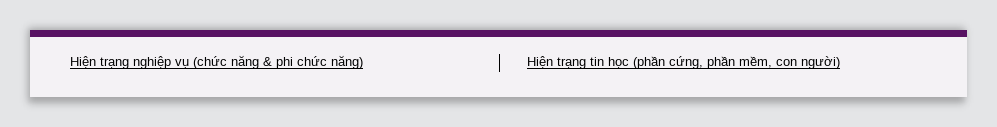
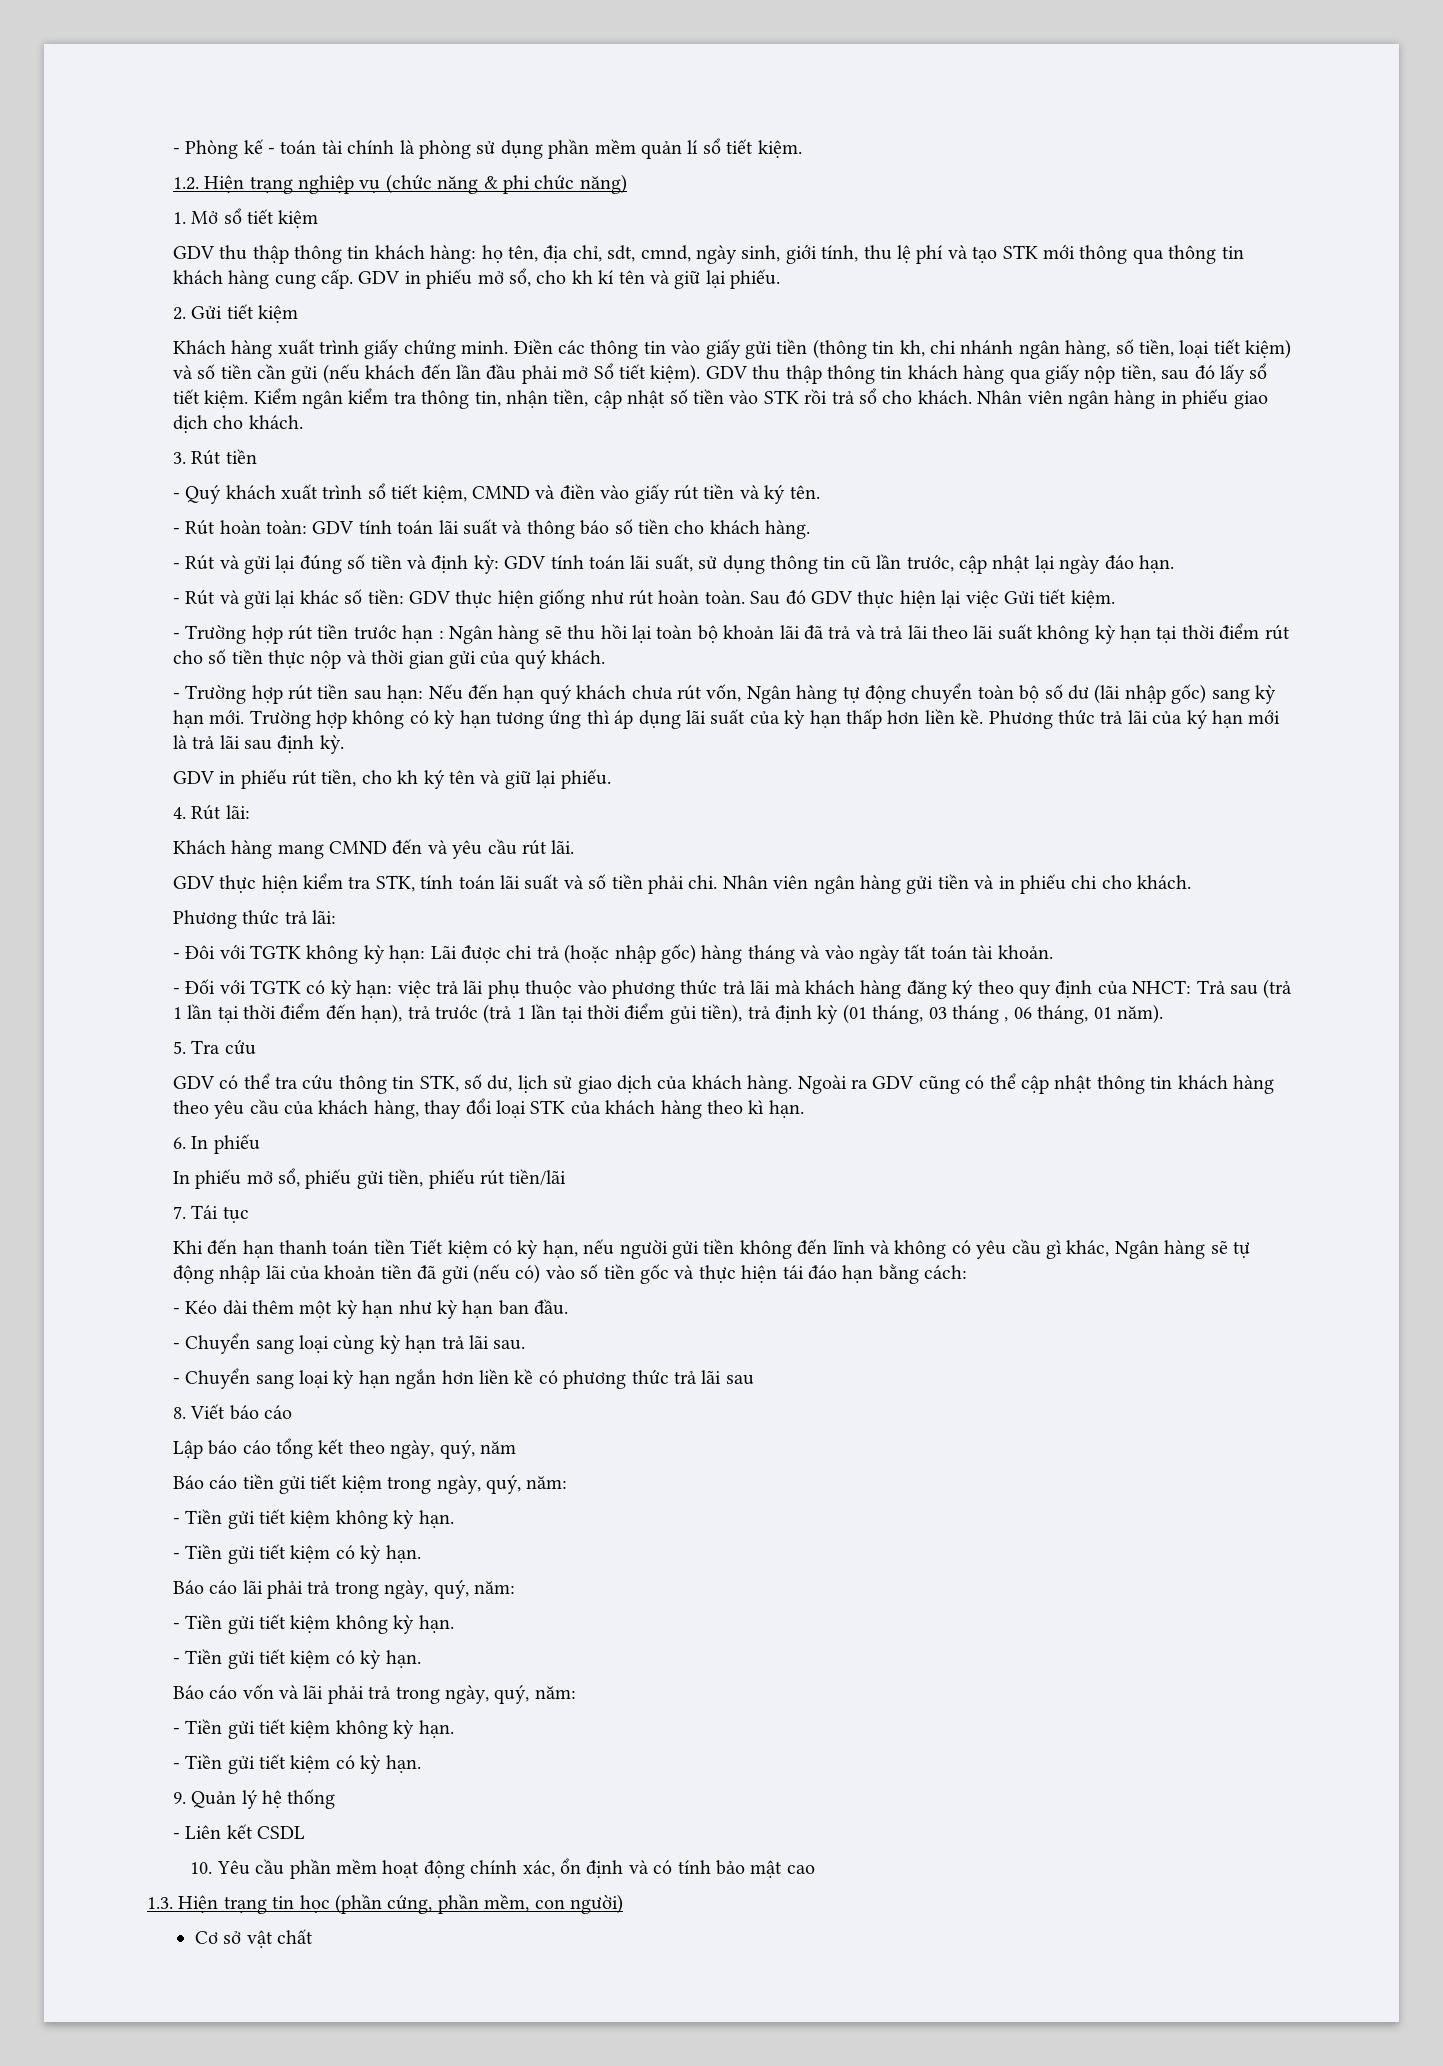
(70, 62) none -> [172,138,802,159] [172,177,199,190] - Phòng kế - toán tài chính là phòng sử dụng phần mềm quản lí sổ tiết kiệm. // 1.2.
(364, 62) none -> [172,208,319,228] [172,245,1244,264] [172,268,781,289] [172,304,298,323] [172,339,1292,359] [172,363,1268,384] [172,388,1268,409] [172,415,303,434] [172,449,257,465] [172,483,820,504] [172,519,811,539] [172,554,1174,574] [172,589,1115,609] [172,623,1290,644] [172,649,606,669] [172,683,1276,704] [172,709,1281,729] [172,735,344,754] [172,769,611,789] [172,805,250,820] [172,839,575,859] [172,873,1192,894] [172,910,336,929] [172,944,1053,964] [172,979,1293,999] [172,1003,1163,1024] [172,1040,256,1055] [172,1073,1274,1094] [172,1098,804,1119] [172,1134,260,1154] [172,1168,567,1189] [172,1205,249,1223] [172,1239,1250,1259] [172,1264,968,1284] [172,1299,569,1319] [172,1333,526,1354] [172,1368,754,1389] [172,1404,292,1420] [172,1438,516,1459] [172,1474,568,1494] [172,1509,454,1529] [172,1544,421,1564] [172,1580,515,1599] [172,1614,454,1634] [172,1649,421,1669] [172,1684,576,1704] [172,1719,454,1739] [172,1754,421,1774] [172,1789,336,1809] [172,1824,305,1839] [190,1858,815,1879] [147,1897,173,1909] 1. Mở sổ tiết kiệm // GDV thu thập thông tin khách hàng: họ tên, địa chỉ, sdt, cmnd, ngày sinh, giới tính, thu lệ phí và tạo STK mới thông qua thông tin khách hàng cung cấp. GDV in phiếu mở sổ, cho kh kí tên và giữ lại phiếu. // 2. Gửi tiết kiệm // Khách hàng xuất trình giấy chứng minh. Điền các thông tin vào giấy gửi tiền (thông tin kh, chi nhánh ngân hàng, số tiền, loại tiết kiệm) và số tiền cần gửi (nếu khách đến lần đầu phải mở Sổ tiết kiệm). GDV thu thập thông tin khách hàng qua giấy nộp tiền, sau đó lấy sổ tiết kiệm. Kiểm ngân kiểm tra thông tin, nhận tiền, cập nhật số tiền vào STK rồi trả sổ cho khách. Nhân viên ngân hàng in phiếu giao dịch cho khách. // 3. Rút tiền // - Quý khách xuất trình sổ tiết kiệm, CMND và điền vào giấy rút tiền và ký tên. // - Rút hoàn toàn: GDV tính toán lãi suất và thông báo số tiền cho khách hàng. // - Rút và gửi lại đúng số tiền và định kỳ: GDV tính toán lãi suất, sử dụng thông tin cũ lần trước, cập nhật lại ngày đáo hạn. // - Rút và gửi lại khác số tiền: GDV thực hiện giống như rút hoàn toàn. Sau đó GDV thực hiện lại việc Gửi tiết kiệm. // - Trường hợp rút tiền trước hạn : Ngân hàng sẽ thu hồi lại toàn bộ khoản lãi đã trả và trả lãi theo lãi suất không kỳ hạn tại thời điểm rút cho số tiền thực nộp và thời gian gửi của quý khách. // - Trường hợp rút tiền sau hạn: Nếu đến hạn quý khách chưa rút vốn, Ngân hàng tự động chuyển toàn bộ số dư (lãi nhập gốc) sang kỳ hạn mới. Trường hợp không có kỳ hạn tương ứng thì áp dụng lãi suất của kỳ hạn thấp hơn liền kề. Phương thức trả lãi của ký hạn mới là trả lãi sau định kỳ. // GDV in phiếu rút tiền, cho kh ký tên và giữ lại phiếu. // 4. Rút lãi: // Khách hàng mang CMND đến và yêu cầu rút lãi. // GDV thực hiện kiểm tra STK, tính toán lãi suất và số tiền phải chi. Nhân viên ngân hàng gửi tiền và in phiếu chi cho khách. // Phương thức trả lãi: // - Đôi với TGTK không kỳ hạn: Lãi được chi trả (hoặc nhập gốc) hàng tháng và vào ngày tất toán tài khoản. // - Đối với TGTK có kỳ hạn: việc trả lãi phụ thuộc vào phương thức trả lãi mà khách hàng đăng ký theo quy định của NHCT: Trả sau (trả 1 lần tại thời điểm đến hạn), trả trước (trả 1 lần tại thời điểm gủi tiền), trả định kỳ (01 tháng, 03 tháng , 06 tháng, 01 năm). // 5. Tra cứu // GDV có thể tra cứu thông tin STK, số dư, lịch sử giao dịch của khách hàng. Ngoài ra GDV cũng có thể cập nhật thông tin khách hàng theo yêu cầu của khách hàng, thay đổi loại STK của khách hàng theo kì hạn. // 6. In phiếu // In phiếu mở sổ, phiếu gửi tiền, phiếu rút tiền/lãi // 7. Tái tục // Khi đến hạn thanh toán tiền Tiết kiệm có kỳ hạn, nếu người gửi tiền không đến lĩnh và không có yêu cầu gì khác, Ngân hàng sẽ tự động nhập lãi của khoản tiền đã gửi (nếu có) vào số tiền gốc và thực hiện tái đáo hạn bằng cách: // - Kéo dài thêm một kỳ hạn như kỳ hạn ban đầu. // - Chuyển sang loại cùng kỳ hạn trả lãi sau. // - Chuyển sang loại kỳ hạn ngắn hơn liền kề có phương thức trả lãi sau // 8. Viết báo cáo // Lập báo cáo tổng kết theo ngày, quý, năm // Báo cáo tiền gửi tiết kiệm trong ngày, quý, năm: // - Tiền gửi tiết kiệm không kỳ hạn. // - Tiền gửi tiết kiệm có kỳ hạn. // Báo cáo lãi phải trả trong ngày, quý, năm: // - Tiền gửi tiết kiệm không kỳ hạn. // - Tiền gửi tiết kiệm có kỳ hạn. // Báo cáo vốn và lãi phải trả trong ngày, quý, năm: // - Tiền gửi tiết kiệm không kỳ hạn. // - Tiền gửi tiết kiệm có kỳ hạn. // 9. Quản lý hệ thống // - Liên kết CSDL // 10. Yêu cầu phần mềm hoạt động chính xác, ổn định và có tính bảo mật cao // 1.3.
(841, 62) none -> [194,1929,313,1948] // Cơ sở vật chất

